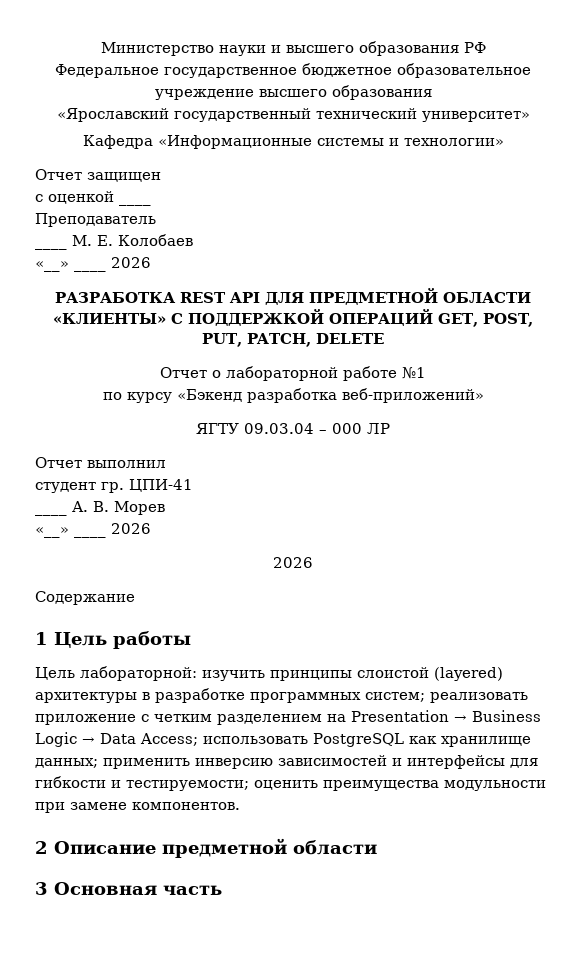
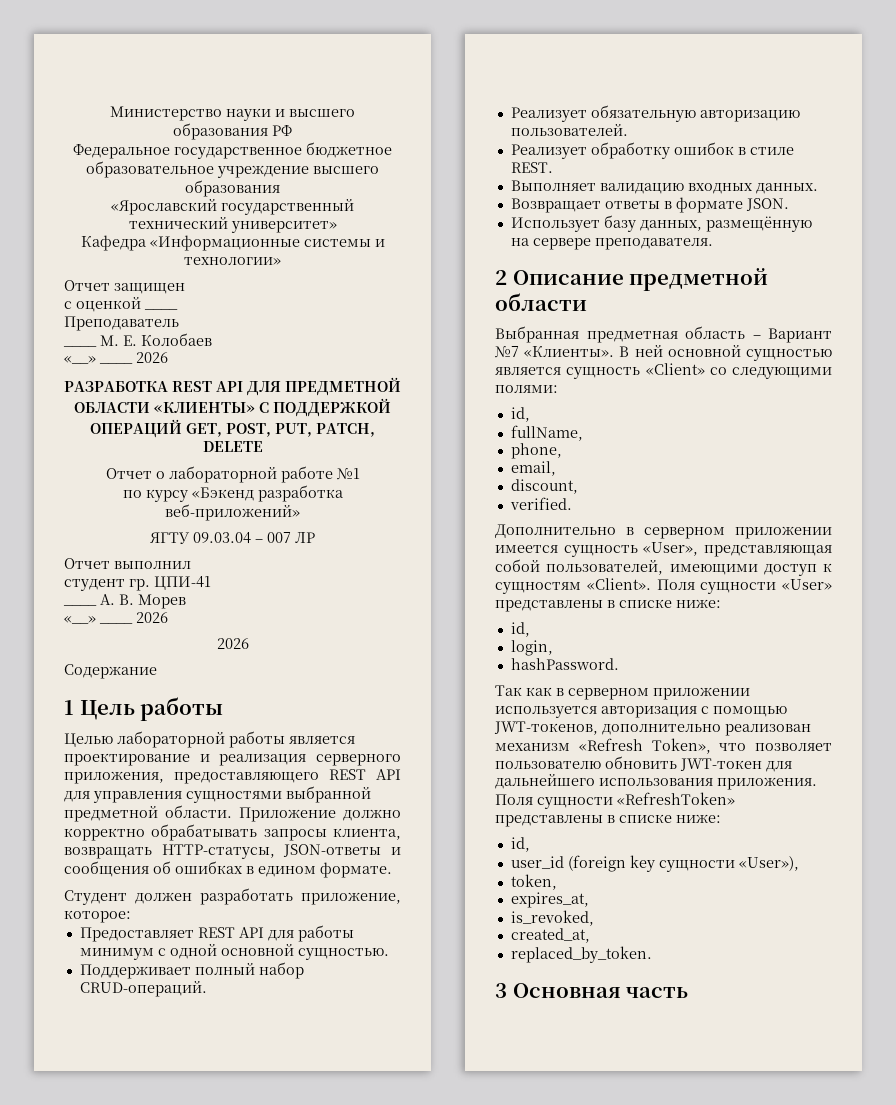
[332,423,362,434] 000 -> [267,532,291,543] 007
[35,666,503,681] [35,688,528,703] [35,710,541,725] [35,732,531,747] [35,755,538,769] [35,776,546,791] [35,802,240,813] [35,838,377,858] Цель лабораторной: изучить принципы слоистой (layered) архитектуры в разработке программных систем; реализовать приложение с четким разделением на Presentation → Business Logic → Data Access; использовать PostgreSQL как хранилище данных; применить инверсию зависимостей и интерфейсы для гибкости и тестируемости; оценить преимущества модульности при замене компонентов. // 2 Описание предметной области -> [64,731,355,748] [64,753,401,766] [64,769,401,784] [64,786,371,803] [64,805,401,822] [64,824,401,841] [64,844,402,859] [64,861,392,878] [64,888,401,905] [64,910,131,923] [79,925,354,942] [79,944,389,960] [79,962,304,979] [79,981,207,997] [510,105,800,122] [510,124,628,136] [510,142,794,159] [510,162,553,173] [510,180,818,194] [510,197,789,213] [510,215,812,232] [510,238,713,250] [495,268,769,291] [495,293,587,311] [495,326,832,343] [495,345,832,361] [495,363,832,379] [495,385,558,393] [510,407,530,422] [510,425,583,441] [510,443,562,459] [510,461,556,476] [510,479,578,494] [509,497,572,510] [495,524,832,539] [495,542,832,557] [495,559,832,576] [495,578,832,594] [495,599,721,612] [510,622,530,637] [510,640,553,656] [510,658,619,670] [495,685,750,700] [495,706,787,718] [494,721,811,736] [495,738,832,754] [495,756,792,772] [495,774,817,790] [495,792,735,809] [495,814,721,827] [510,837,530,852] [510,855,799,872] [510,874,557,890] [510,892,589,908] [510,910,594,926] [510,928,590,943] [510,946,652,963] Целью лабораторной работы является проектирование и реализация серверного приложения, предоставляющего REST API для управления сущностями выбранной предметной области. Приложение должно корректно обрабатывать запросы клиента, возвращать HTTP-статусы, JSON-ответы и сообщения об ошибках в едином формате. // Студент должен разработать приложение, которое: // Предоставляет REST API для работы минимум с одной основной сущностью. // Поддерживает полный набор CRUD-операций. // Реализует обязательную авторизацию пользователей. // Реализует обработку ошибок в стиле REST. // Выполняет валидацию входных данных. // Возвращает ответы в формате JSON. // Использует базу данных, размещённую на сервере преподавателя. // 2 Описание предметной области // Выбранная предметная область – Вариант №7 «Клиенты». В ней основной сущностью является сущность «Client» со следующими полями: // id, // fullName, // phone, // email, // discount, // verified. // Дополнительно в серверном приложении имеется сущность «User», представляющая собой пользователей, имеющими доступ к сущностям «Client». Поля сущности «User» представлены в списке ниже: // id, // login, // hashPassword. // Так как в серверном приложении используется авторизация с помощью JWT-токенов, дополнительно реализован механизм «Refresh Token», что позволяет пользователю обновить JWT-токен для дальнейшего использования приложения. Поля сущности «RefreshToken» представлены в списке ниже: // id, // user_id (foreign key сущности «User»), // token, // expires_at, // is_revoked, // created_at, // replaced_by_token.

